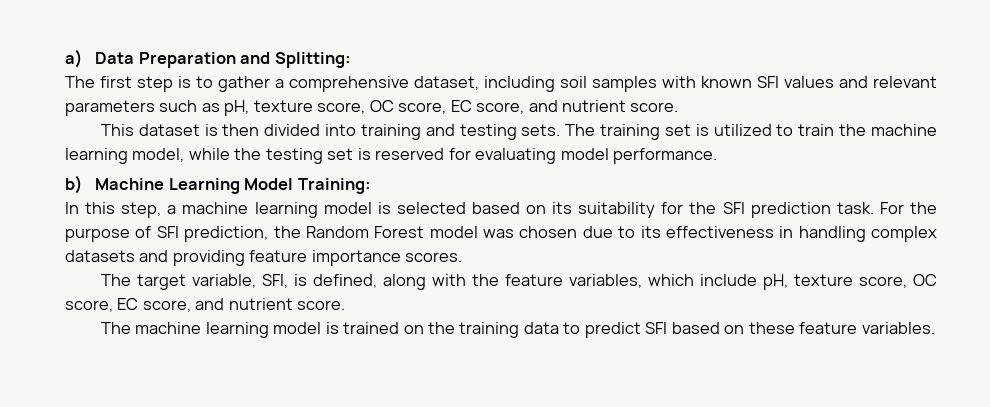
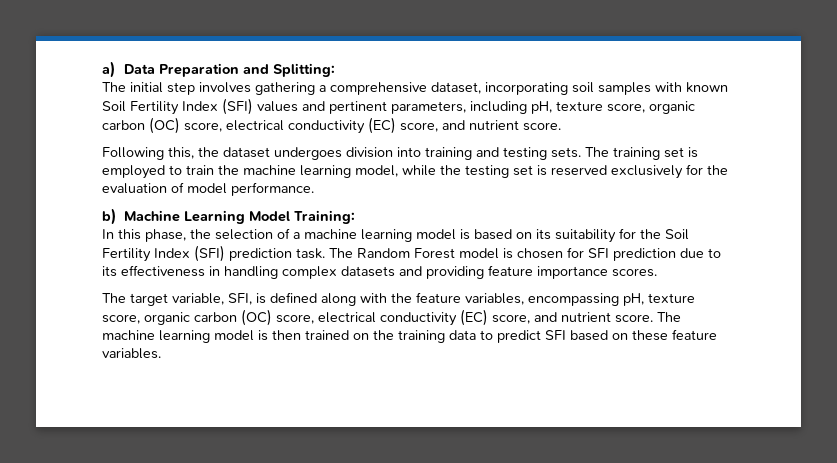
[100,76,270,92] first step is to gather -> [130,82,315,95] initial step involves gathering
[484,76,555,92] including -> [485,82,568,95] incorporating
[757,76,937,88] [65,100,679,116] [100,124,321,136] SFI values and relevant parameters such as pH, texture score, OC score, EC score, and nutrient score. // This dataset is then divided -> [102,98,695,115] [102,117,561,134] [102,147,393,160] Soil Fertility Index (SFI) values and pertinent parameters, including pH, texture score, organic carbon (OC) score, electrical conductivity (EC) score, and nutrient score. // Following this, the dataset undergoes division
[713,124,772,136] utilized -> [102,165,165,179] employed
[448,148,557,164] for evaluating -> [611,164,728,179] [102,182,184,194] exclusively for the evaluation of
[121,202,162,218] step, -> [145,228,290,242] phase, the selection of
[396,202,466,214] selected -> (470, 234) none
[722,202,937,218] [65,226,578,242] SFI prediction task. For the purpose of SFI prediction, the Random Forest model was chosen -> [665,229,689,240] [102,245,676,262] Soil Fertility Index (SFI) prediction task. The Random Forest model is chosen for SFI prediction
[312,274,377,288] defined, -> [270,292,317,303] defined
[647,274,938,290] [65,298,346,312] which include pH, texture score, OC score, EC score, and nutrient score. // -> [528,293,695,306] [102,309,653,326] encompassing pH, texture score, organic carbon (OC) score, electrical conductivity (EC) score, and nutrient score.
(339, 328) none -> [272,330,301,340] then

